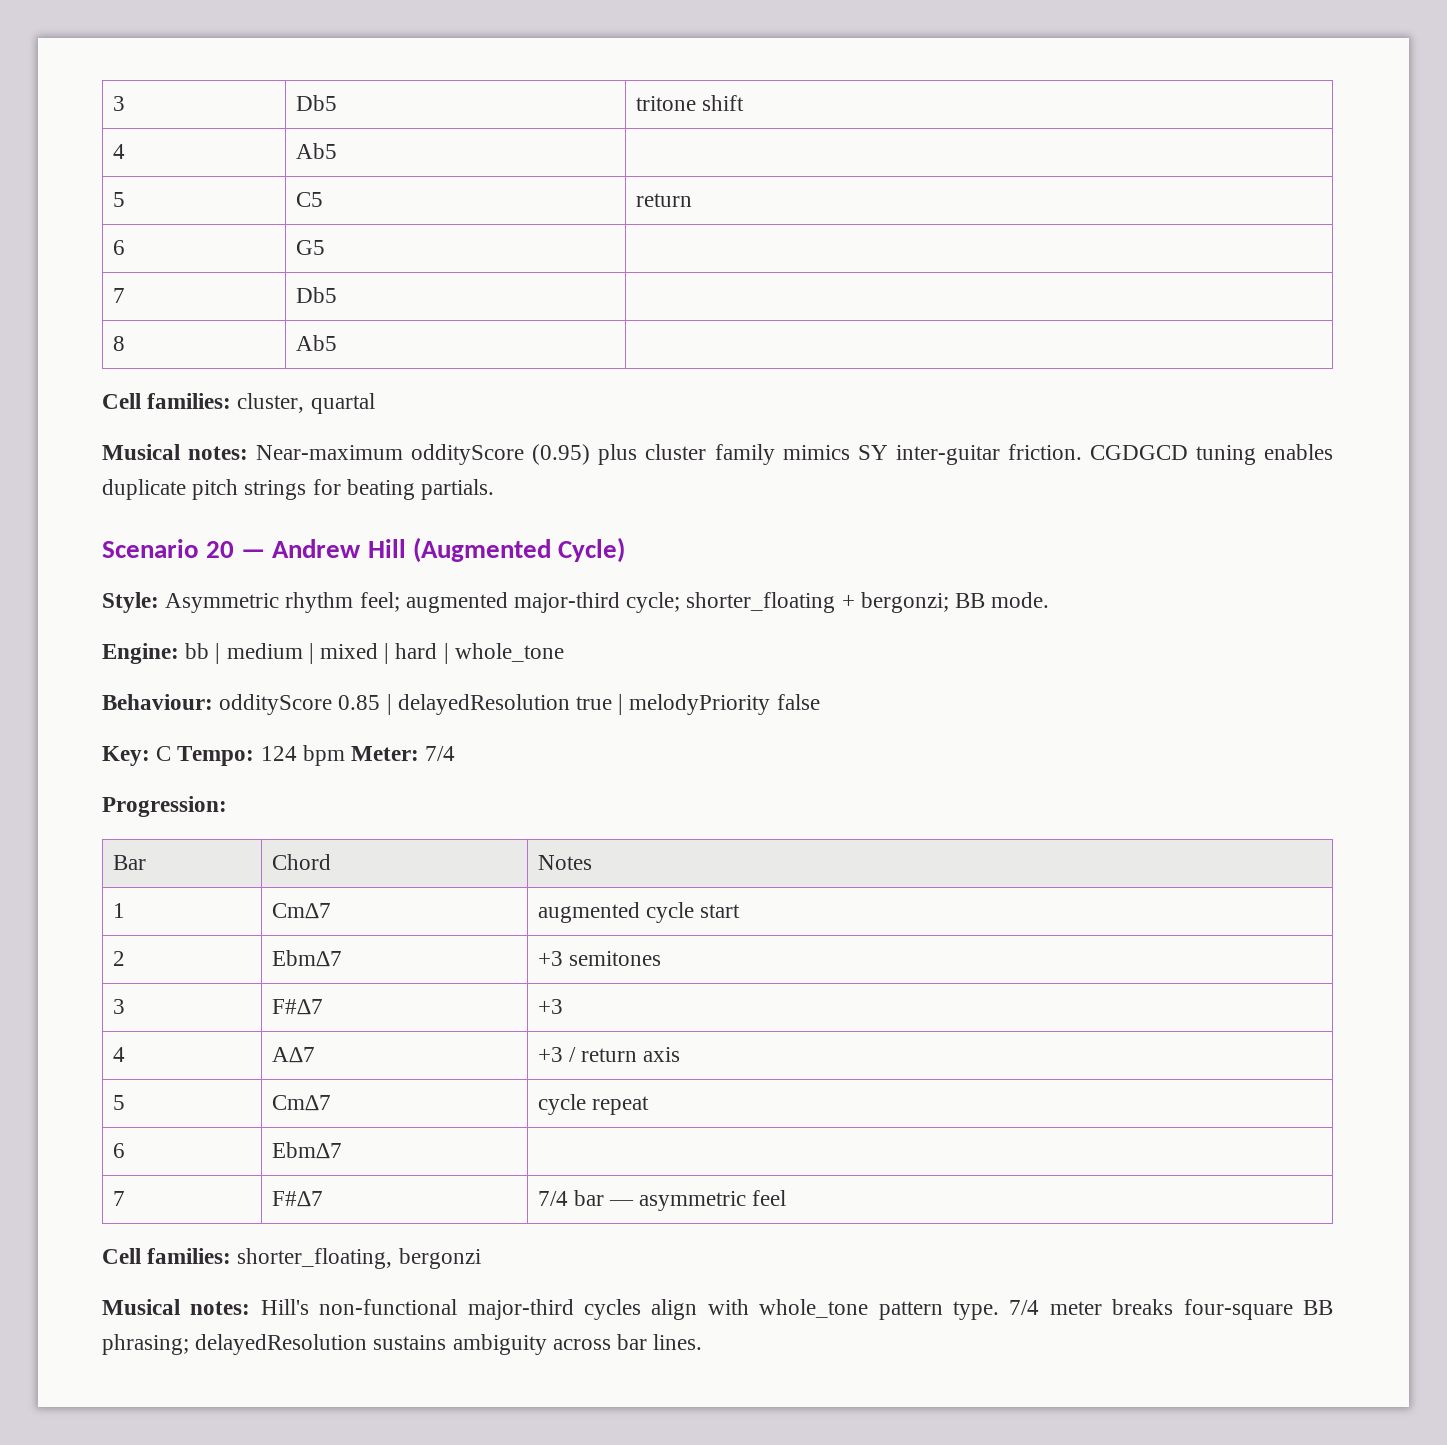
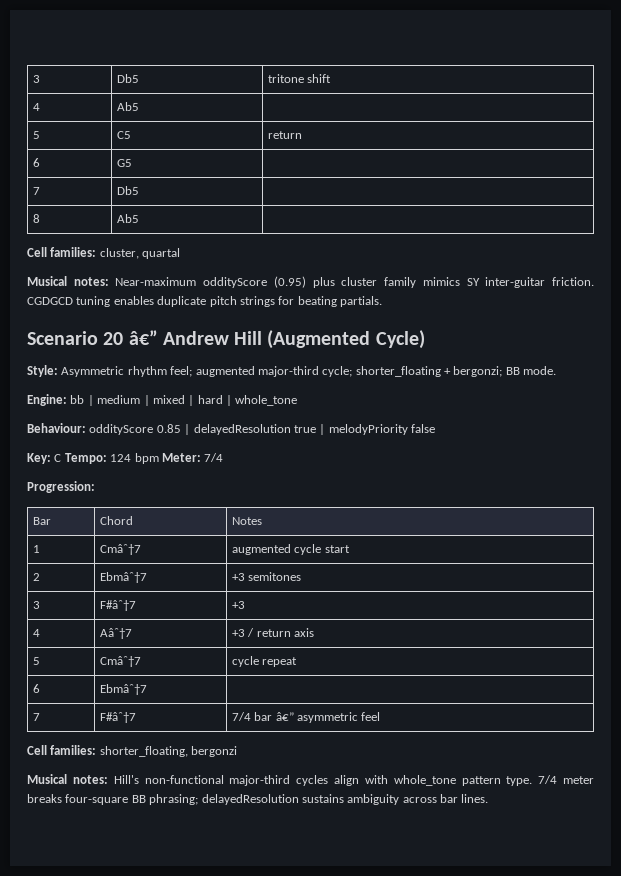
[241,549,266,558] — -> [128,330,158,345] â€”
[271,903,331,919] Cm∆7 -> [99,544,141,555] Cmâˆ†7
[271,950,342,967] Ebm∆7 -> [99,572,147,583] Ebmâˆ†7
[271,999,323,1015] F#∆7 -> [99,600,136,611] F#âˆ†7
[271,1047,315,1063] A∆7 -> [99,628,132,639] Aâˆ†7
[271,1095,331,1111] Cm∆7 -> [99,656,141,667] Cmâˆ†7
[271,1142,342,1159] [112,1191,125,1206] [271,1191,323,1207] Ebm∆7 | // 7 | F#∆7 -> [99,684,147,695] [32,713,40,721] [99,712,136,723] Ebmâˆ†7 | // 7 | F#âˆ†7
[608,1200,634,1206] — -> [275,712,294,721] â€”

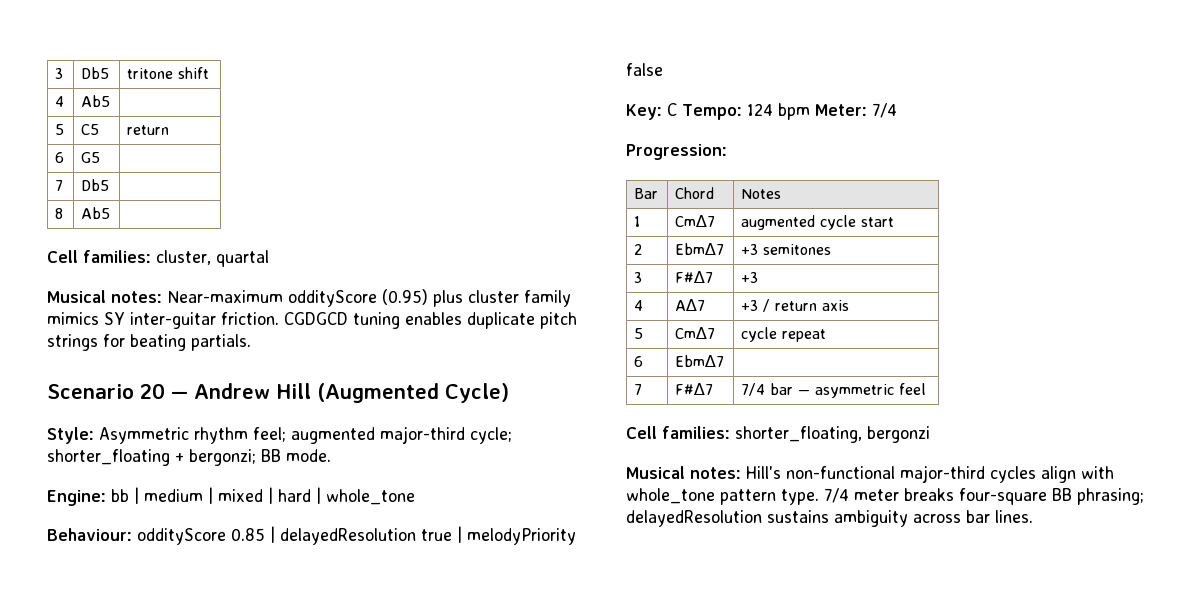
[128,330,158,345] â€” -> [171,391,188,399] —
[99,544,141,555] Cmâˆ†7 -> [675,215,716,227] Cm∆7
[99,572,147,583] Ebmâˆ†7 -> [675,243,725,255] Ebm∆7
[99,600,136,611] F#âˆ†7 -> [675,271,714,283] F#∆7
[99,628,132,639] Aâˆ†7 -> [675,299,706,311] A∆7
[99,656,141,667] Cmâˆ†7 -> [675,327,716,339] Cm∆7
[99,684,147,695] [32,713,40,721] [99,712,136,723] Ebmâˆ†7 | // 7 | F#âˆ†7 -> [675,355,725,367] [634,384,643,395] [675,383,714,395] Ebm∆7 | // 7 | F#∆7
[275,712,294,721] â€” -> [798,390,811,395] —

